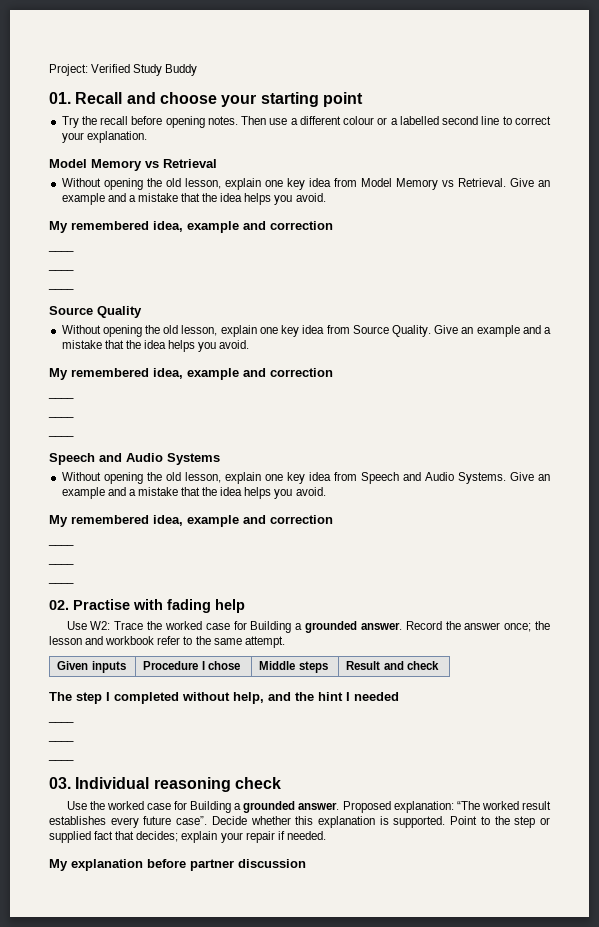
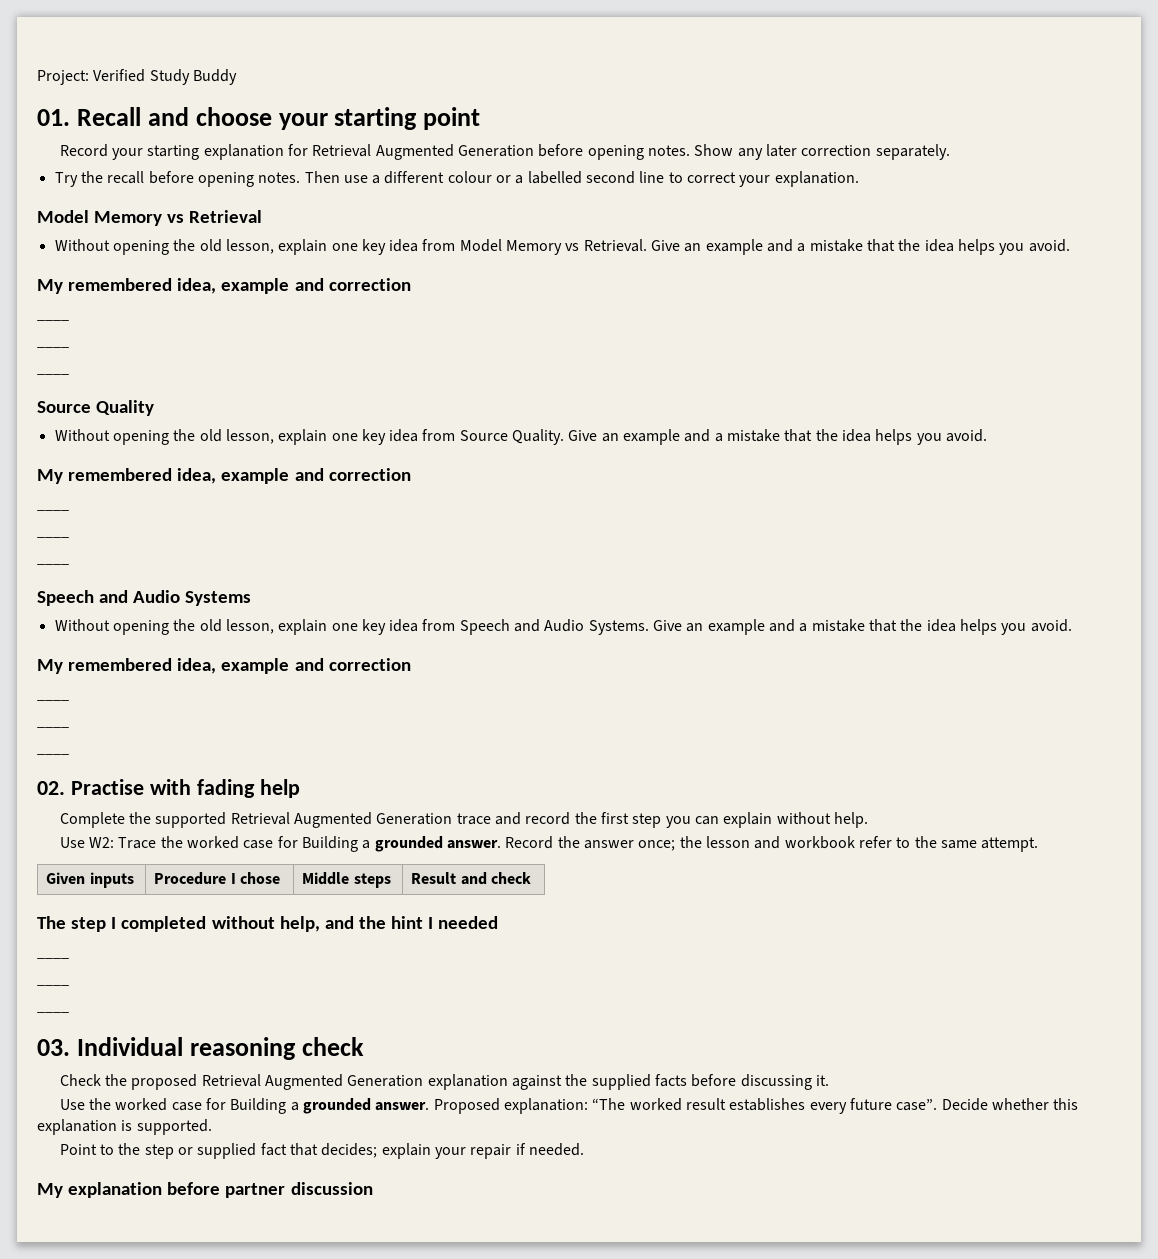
(363, 99) none -> [59,144,950,160] // Record your starting explanation for Retrieval Augmented Generation before opening notes. Show any later correction separately.
(245, 606) none -> [59,812,868,828] // Complete the supported Retrieval Augmented Generation trace and record the first step you can explain without help.
(281, 783) none -> [59,1074,829,1090] // Check the proposed Retrieval Augmented Generation explanation against the supplied facts before discussing it.
(446, 822) none -> (212, 1127) //

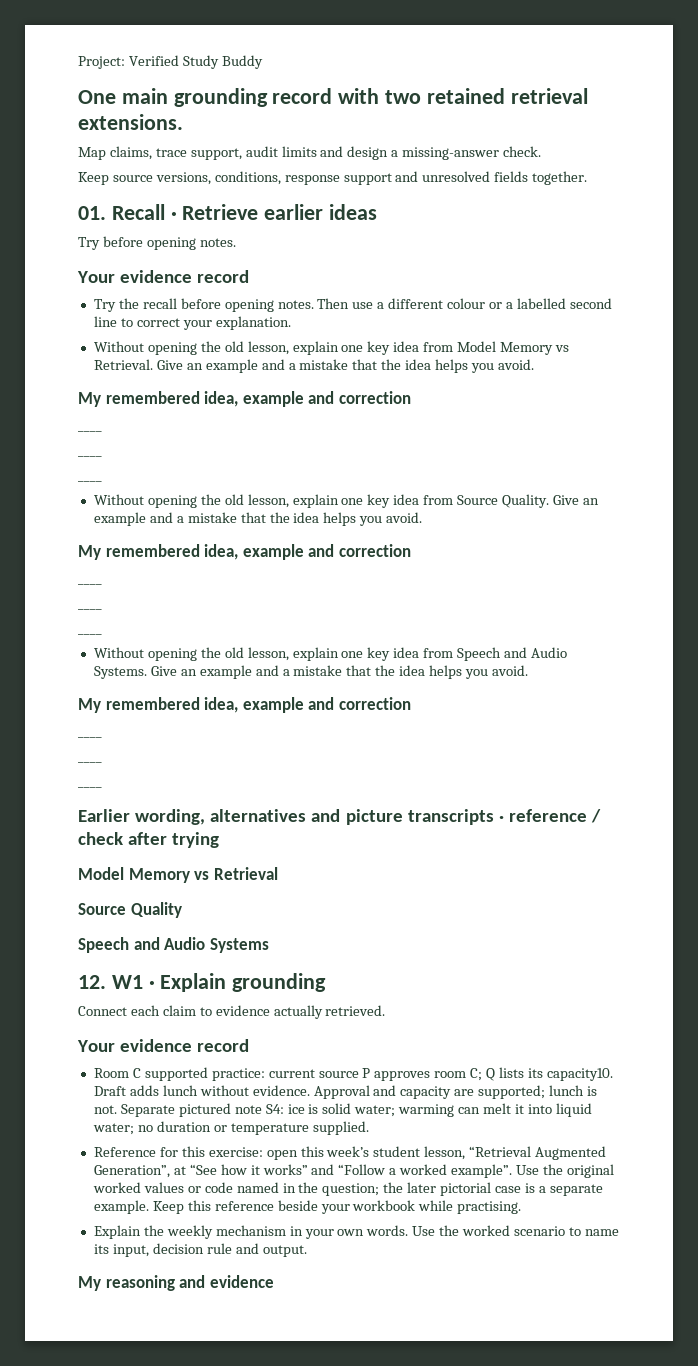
[37,107,481,130] [59,144,950,160] 01. Recall and choose your starting point // Record your starting explanation for Retrieval Augmented Generation before opening notes. Show any later correction separately. -> [78,88,588,107] [78,114,183,130] [78,146,542,160] [78,171,588,185] [78,204,378,220] [78,236,236,250] [77,270,250,283] One main grounding record with two retained retrieval extensions. // Map claims, trace support, audit limits and design a missing-answer check. // Keep source versions, conditions, response support and unresolved fields together. // 01. Recall · Retrieve earlier ideas // Try before opening notes. // Your evidence record
[37,210,263,226] // Model Memory vs Retrieval -> (291, 323) none
[37,400,155,416] // Source Quality -> (102, 481) none
[37,590,252,606] // Speech and Audio Systems -> (102, 634) none
[37,779,300,798] [59,812,868,828] [59,836,1039,852] [46,872,134,888] [154,872,280,885] [302,872,391,888] [411,872,531,885] [37,916,499,932] [37,957,69,959] [37,984,69,986] [37,1011,69,1013] [37,1037,364,1060] [59,1074,829,1090] [59,1098,1079,1114] [37,1119,212,1135] [59,1143,584,1159] [37,1182,373,1198] 02. Practise with fading help // Complete the supported Retrieval Augmented Generation trace and record the first step you can explain without help. // Use W2: Trace the worked case for Building a grounded answer. Record the answer once; the lesson and workbook refer to the same attempt. // Given inputs | Procedure I chose | Middle steps | Result and check // The step I completed without help, and the hint I needed // ____ // ____ // ____ // 03. Individual reasoning check // Check the proposed Retrieval Augmented Generation explanation against the supplied facts before discussing it. // Use the worked case for Building a grounded answer. Proposed explanation: “The worked result establishes every future case”. Decide whether this explanation is supported. // Point to the step or supplied fact that decides; explain your repair if needed. // My explanation before partner discussion -> [78,809,602,825] [78,832,220,848] [78,867,278,883] [78,902,182,918] [78,937,269,953] [78,973,327,992] [78,1005,386,1019] [77,1039,250,1052] [93,1067,613,1081] [93,1085,598,1099] [93,1103,592,1117] [92,1121,369,1135] [93,1146,607,1160] [93,1164,614,1178] [92,1182,603,1196] [93,1200,522,1214] [93,1225,619,1239] [93,1243,307,1257] [78,1275,274,1291] Earlier wording, alternatives and picture transcripts · reference / check after trying // Model Memory vs Retrieval // Source Quality // Speech and Audio Systems // 12. W1 · Explain grounding // Connect each claim to evidence actually retrieved. // Your evidence record // Room C supported practice: current source P approves room C; Q lists its capacity10. Draft adds lunch without evidence. Approval and capacity are supported; lunch is not. Separate pictured note S4: ice is solid water; warming can melt it into liquid water; no duration or temperature supplied. // Reference for this exercise: open this week’s student lesson, “Retrieval Augmented Generation”, at “See how it works” and “Follow a worked example”. Use the original worked values or code named in the question; the later pictorial case is a separate example. Keep this reference beside your workbook while practising. // Explain the weekly mechanism in your own words. Use the worked scenario to name its input, decision rule and output. // My reasoning and evidence

